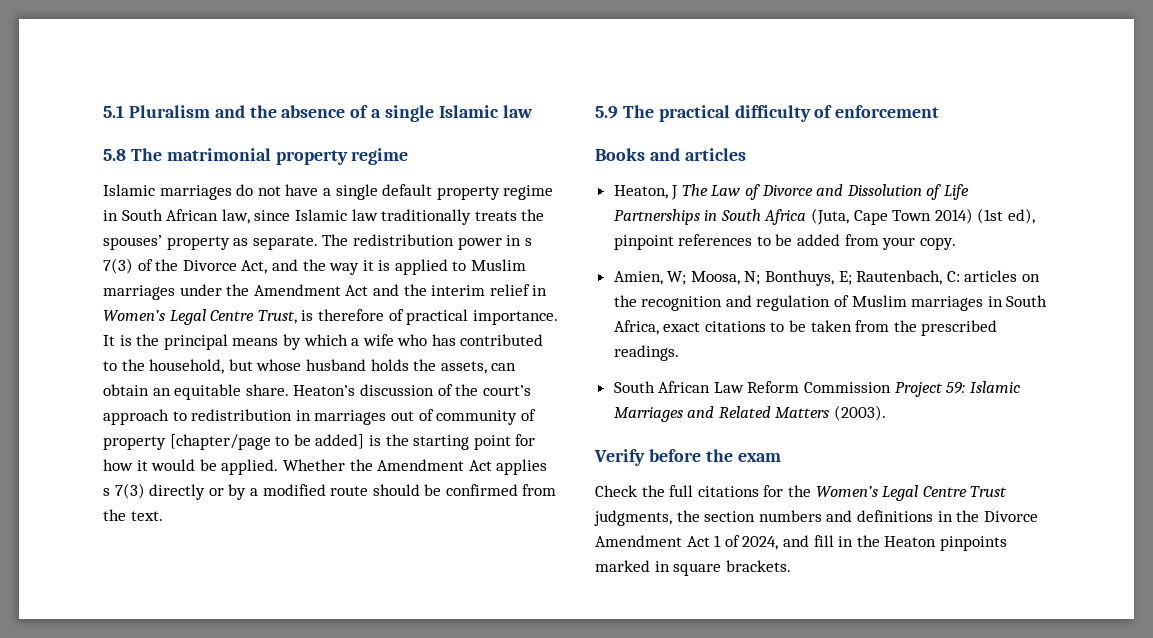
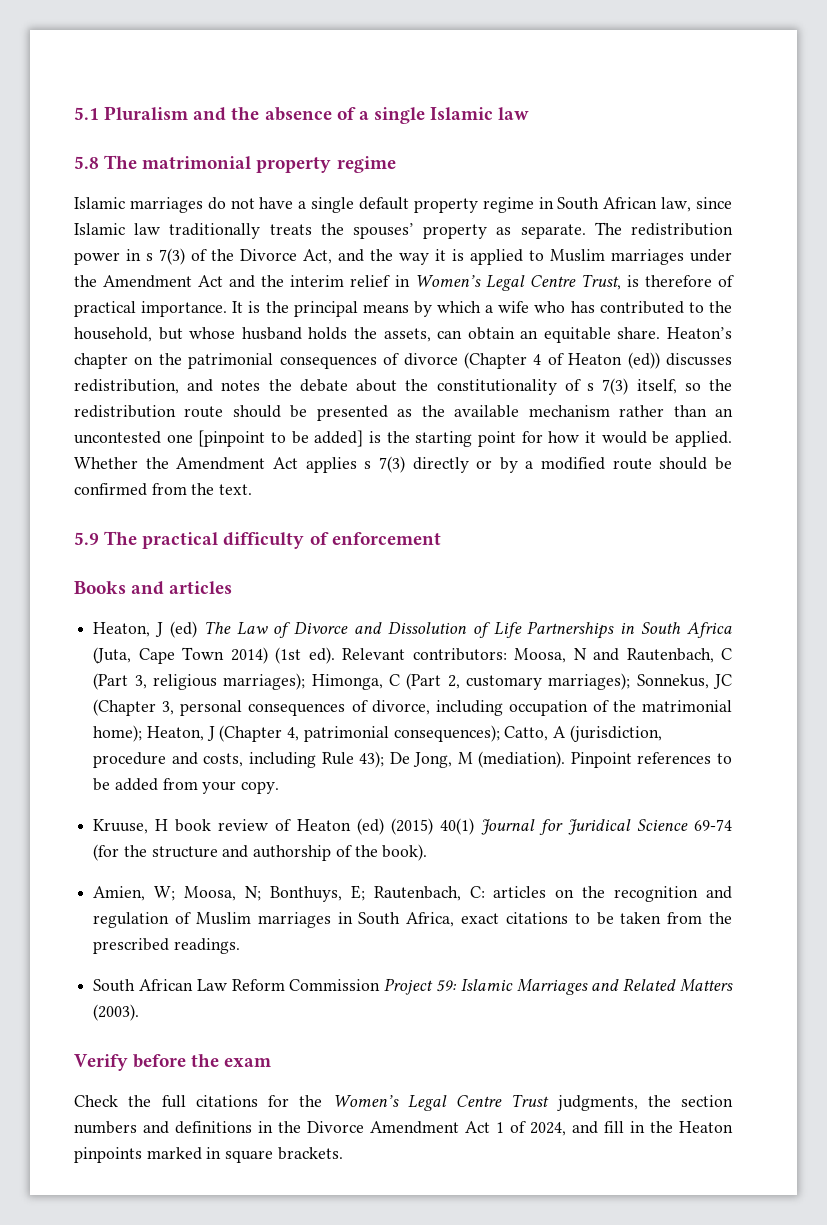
[359,384,531,396] [103,409,536,425] [103,434,271,450] discussion of the court’s approach to redistribution in marriages out of community of property [chapter/page -> [74,352,732,369] [74,378,733,395] [74,405,733,421] [74,430,266,447] chapter on the patrimonial consequences of divorce (Chapter 4 of Heaton (ed)) discusses redistribution, and notes the debate about the constitutionality of s 7(3) itself, so the redistribution route should be presented as the available mechanism rather than an uncontested one [pinpoint
(678, 192) none -> [169,621,197,638] (ed)
[1008,208,1036,224] [613,235,674,250] ed), pinpoint -> [308,647,732,664] [93,673,732,690] [93,699,733,716] [93,725,662,742] [93,751,632,768] ed). Relevant contributors: Moosa, N and Rautenbach, C (Part 3, religious marriages); Himonga, C (Part 2, customary marriages); Sonnekus, JC (Chapter 3, personal consequences of divorce, including occupation of the matrimonial home); Heaton, J (Chapter 4, patrimonial consequences); Catto, A (jurisdiction, procedure and costs, including Rule 43); De Jong, M (mediation). Pinpoint
(956, 243) none -> [93,818,732,835] [93,844,428,861] // Kruuse, H book review of Heaton (ed) (2015) 40(1) Journal for Juridical Science 69-74 (for the structure and authorship of the book).

